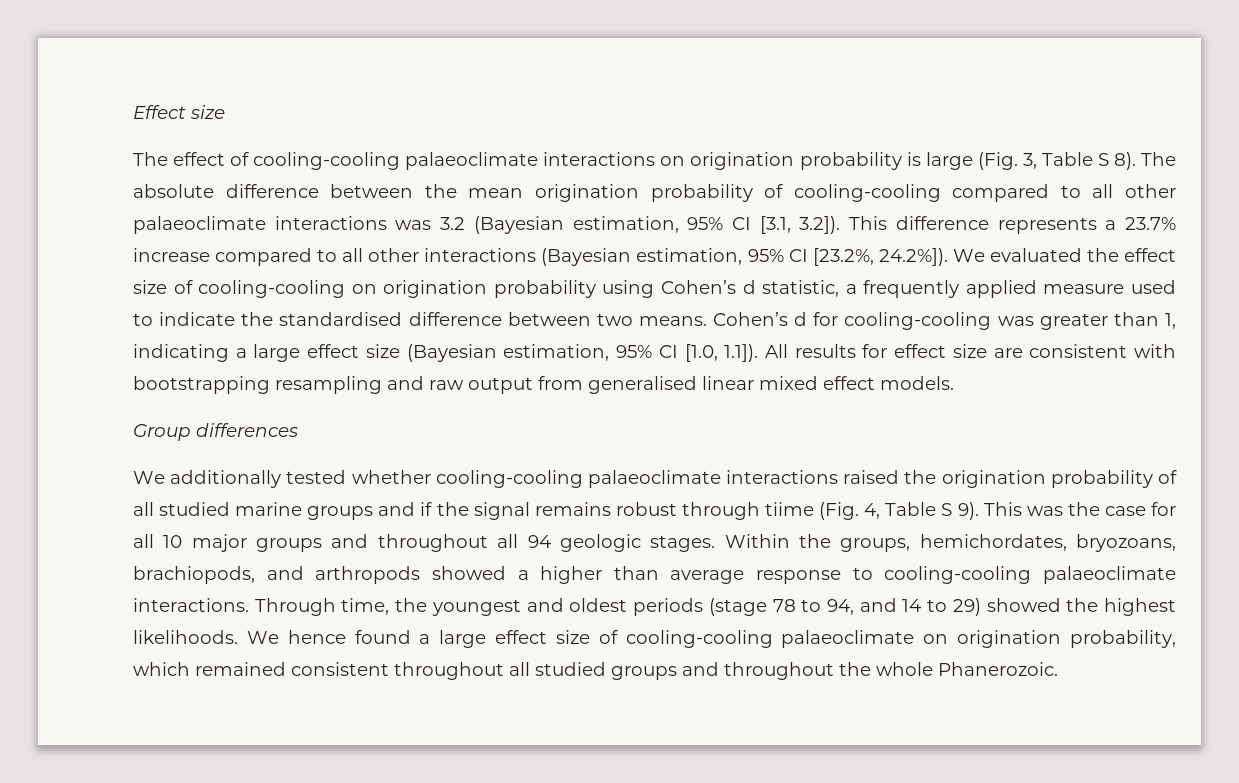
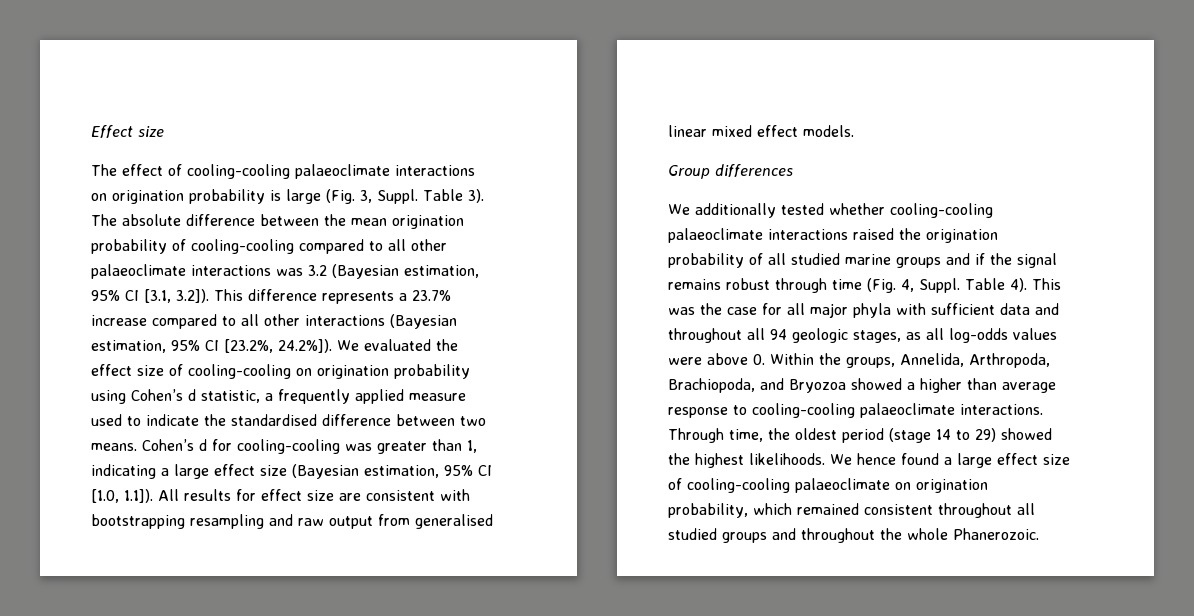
[1041,152,1136,170] Table S 8). -> [377,189,484,204] Suppl. Table 3).
[765,502,815,516] tiime -> [832,279,862,290] time
[885,502,979,520] Table S 9). -> [919,278,1027,293] Suppl. Table 4).
[163,534,323,552] 10 major groups -> [810,303,1030,318] major phyla with sufficient data
[650,534,1176,552] [133,566,421,584] stages. Within the groups, hemichordates, bryozoans, brachiopods, and arthropods -> [853,328,1057,343] [668,353,1050,368] [668,378,846,393] stages, as all log-odds values were above 0. Within the groups, Annelida, Arthropoda, Brachiopoda, and Bryozoa
[431,598,897,616] youngest and oldest periods (stage 78 to 94, and -> [795,428,931,443] oldest period (stage

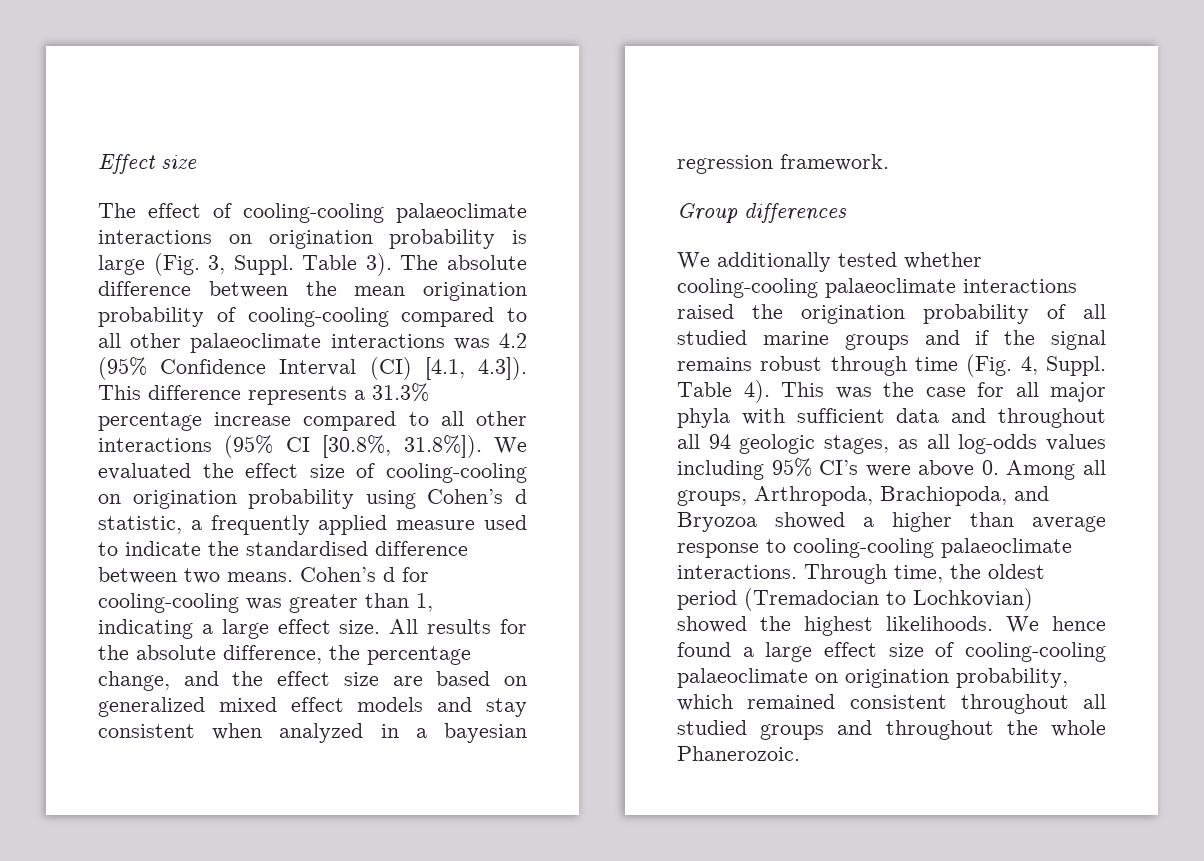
[308,264,479,279] [91,289,209,303] 3.2 (Bayesian estimation, 95% CI [3.1, 3.2]). -> [499,333,527,348] [98,357,527,380] 4.2 (95% Confidence Interval (CI) [4.1, 4.3]).
[412,290,451,301] 23.7% -> [372,383,429,402] [98,412,202,431] 31.3% percentage
[390,314,457,329] [91,339,332,353] (Bayesian estimation, 95% CI [23.2%, 24.2%]). -> [224,435,482,458] (95% CI [30.8%, 31.8%]).
[260,464,492,479] [91,489,470,503] [91,514,493,529] [668,125,854,137] size (Bayesian estimation, 95% CI [1.0, 1.1]). All results for effect size are consistent with bootstrapping resampling and raw output from generalised linear mixed effect models. -> [339,619,527,634] [98,645,471,665] [98,671,527,691] [98,697,527,717] [98,723,527,743] [677,154,889,174] size. All results for the absolute difference, the percentage change, and the effect size are based on generalized mixed effect models and stay consistent when analyzed in a bayesian regression framework.
[668,353,964,368] were above 0. Within the groups, Annelida, -> [677,458,1106,480] [677,490,747,506] including 95% CI’s were above 0. Among all groups,
[889,428,996,443] (stage 14 to 29) -> [744,588,1033,611] (Tremadocian to Lochkovian)

